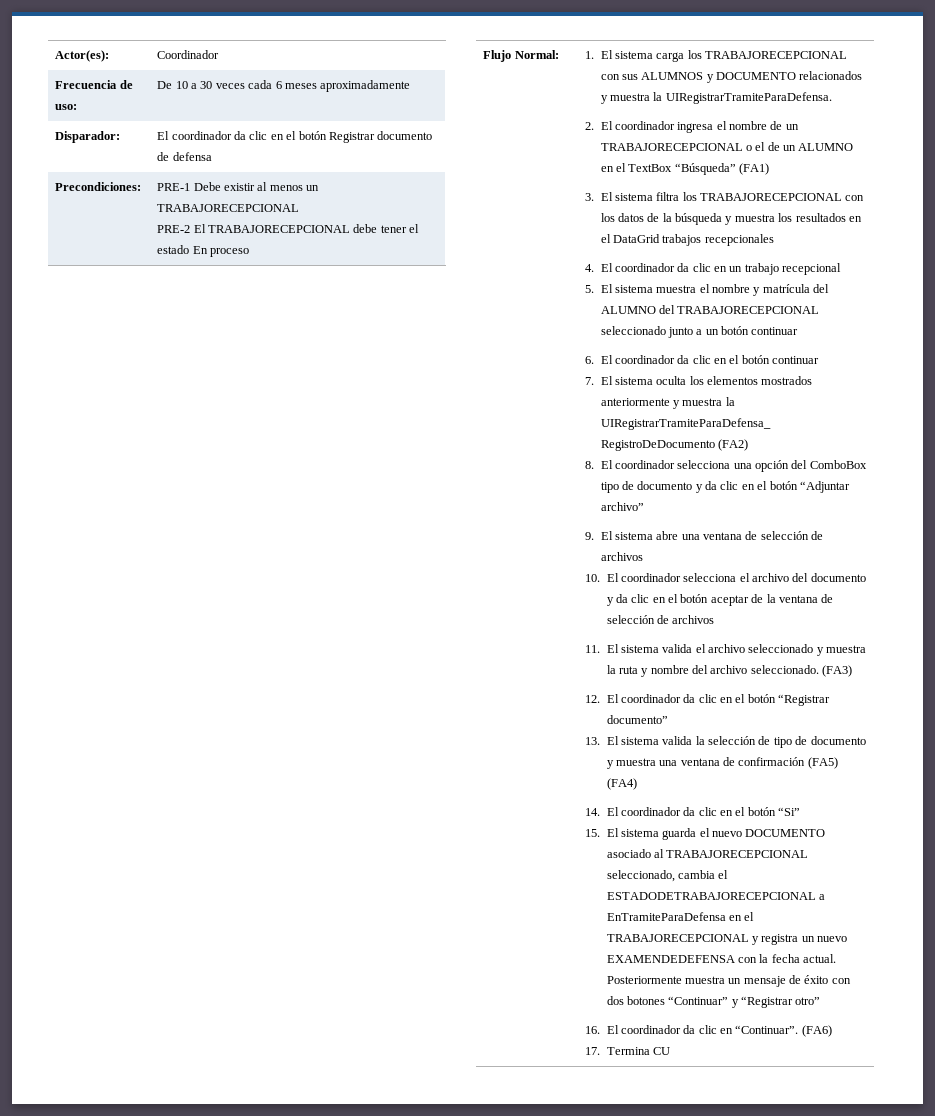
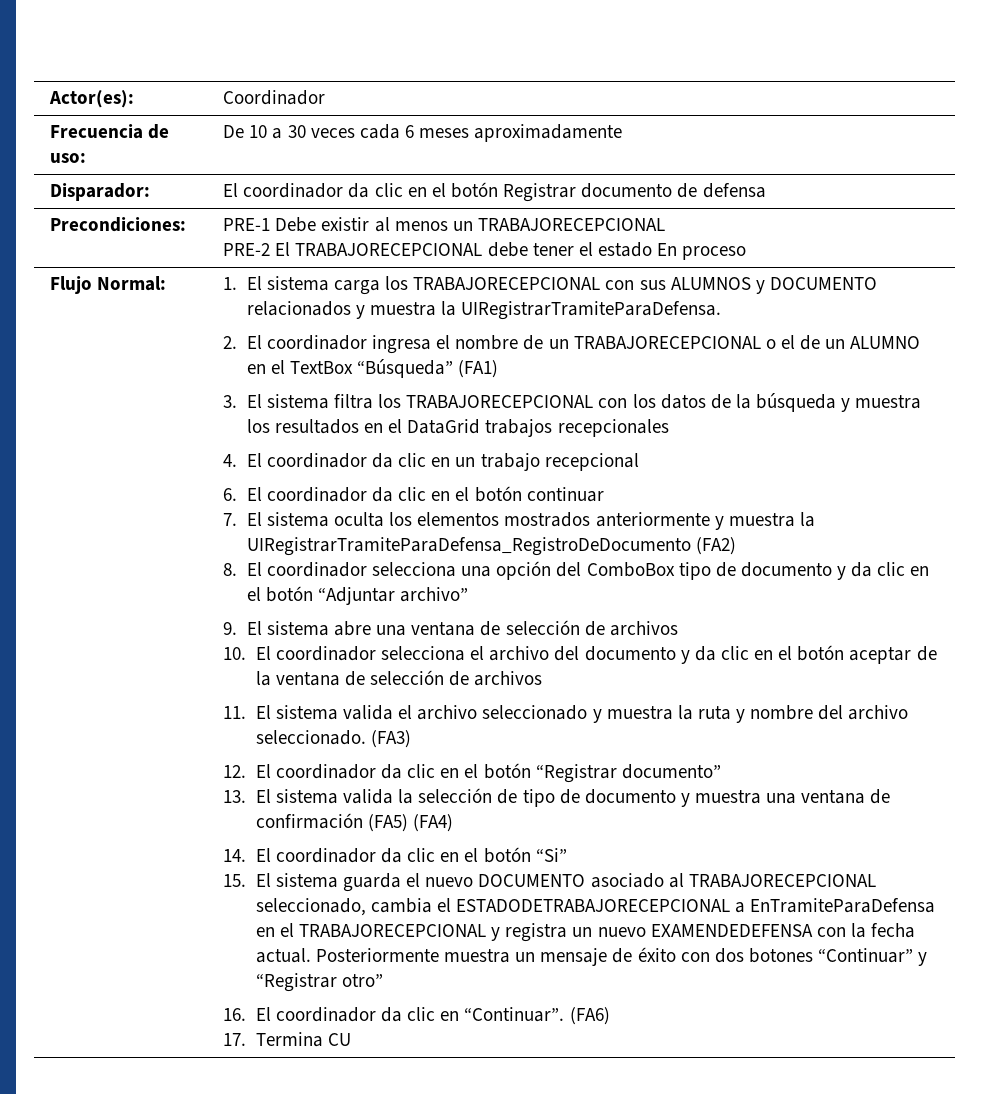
[585,284,830,296] [600,305,820,314] [600,326,799,338] // 5. El sistema muestra el nombre y matrícula del ALUMNO del TRABAJORECEPCIONAL seleccionado junto a un botón continuar -> (639, 462) none

